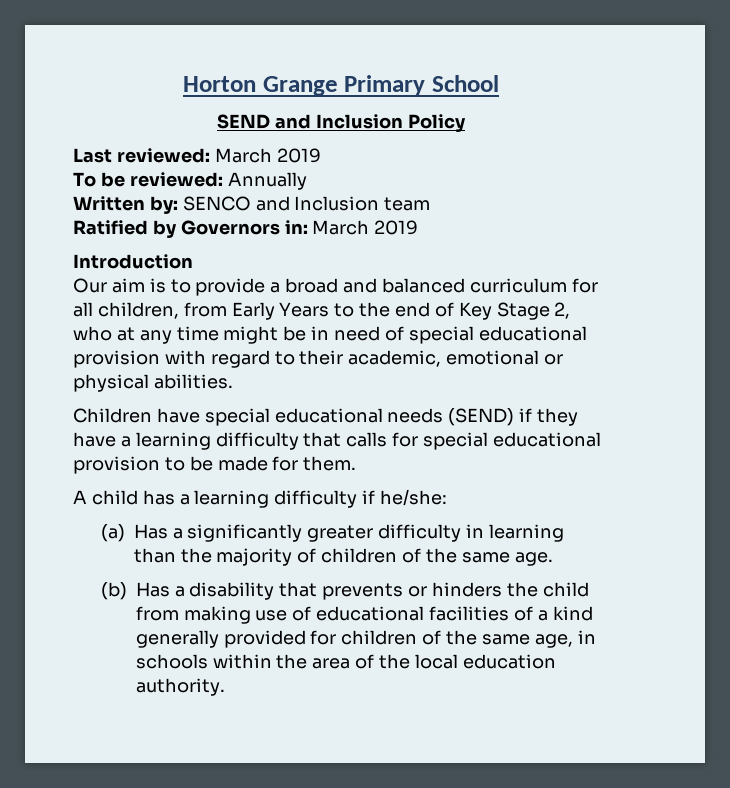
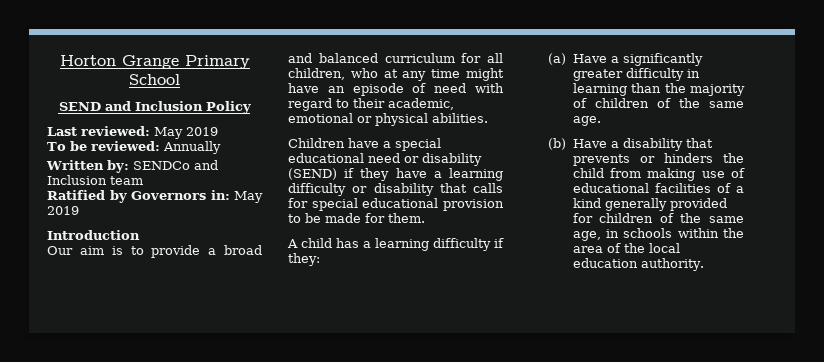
[214,148,272,163] March -> [154,127,183,139] May
[182,196,251,211] SENCO -> [133,161,190,170] SENDCo
[312,220,370,235] March -> [234,191,263,203] May
[183,302,571,320] from Early Years to the end of Key Stage 2, -> (345, 74) none
[283,326,587,344] [73,350,160,368] be in need of special educational provision -> [288,83,467,96] have an episode of need
[204,408,444,426] special educational needs -> [383,138,441,151] [288,153,482,166] a special educational need or disability
(299, 441) none -> [352,183,434,196] or disability
[380,489,448,506] he/she: -> [288,253,320,266] they:
[133,524,168,539] Has -> [572,54,607,63] Have
[135,582,170,597] Has -> [572,139,607,148] Have

